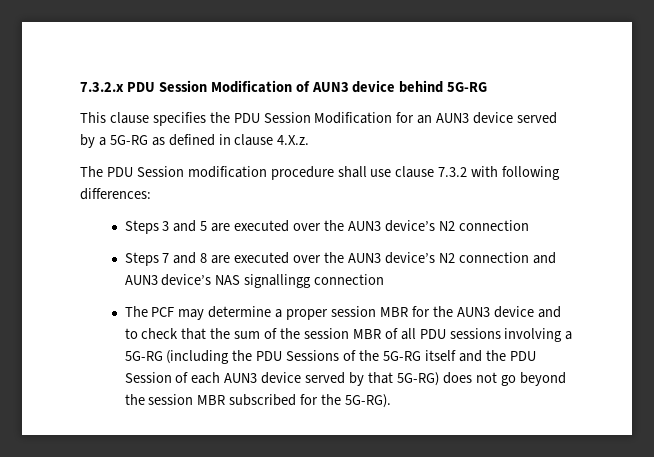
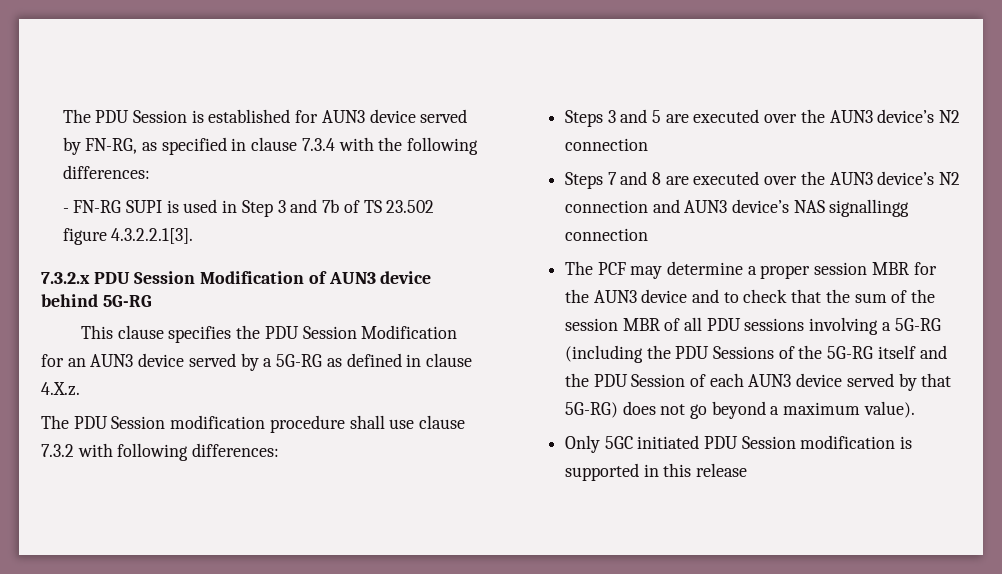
(80, 87) none -> [62,109,468,123] [62,137,479,155] [62,165,150,179] [62,199,435,217] [62,228,194,245] The PDU Session is established for AUN3 device served by FN-RG, as specified in clause 7.3.4 with the following differences: // - FN-RG SUPI is used in Step 3 and 7b of TS 23.502 figure 4.3.2.2.1[3]. //
[124,394,392,408] the session MBR subscribed for the 5G-RG). -> [770,401,915,418] [564,435,913,453] [564,463,747,481] a maximum value). // Only 5GC initiated PDU Session modification is supported in this release

